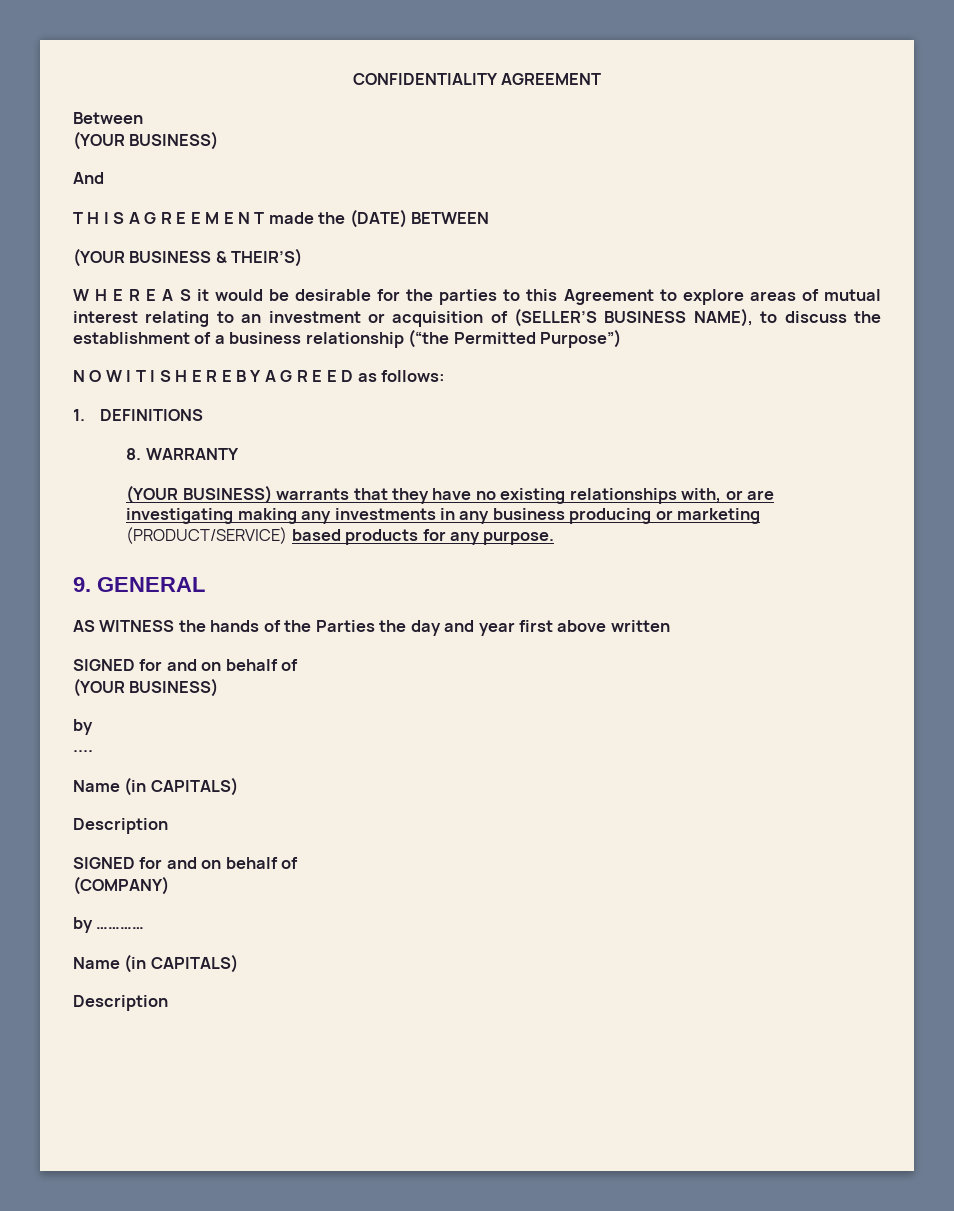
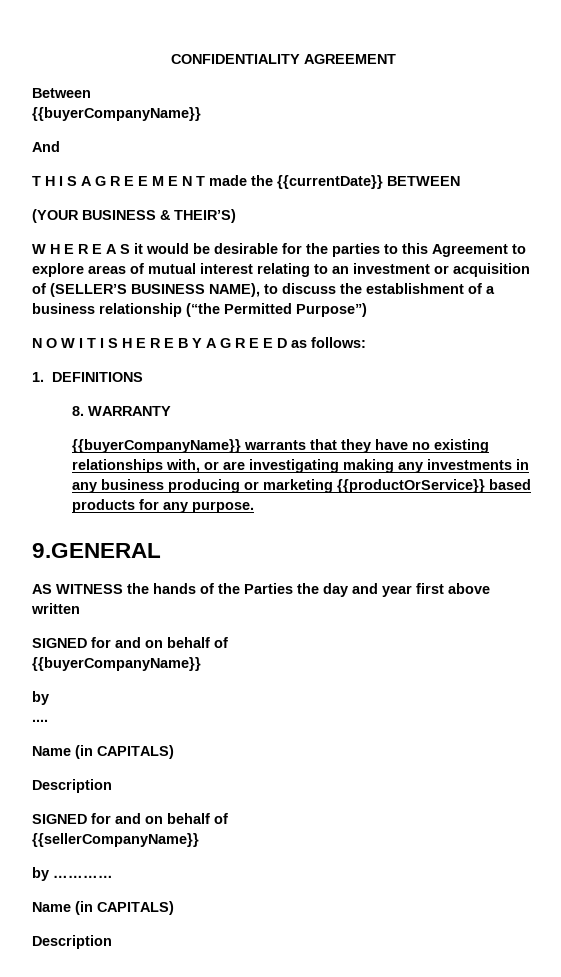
[73,131,219,150] (YOUR BUSINESS) -> [32,107,201,121] {{buyerCompanyName}}
[349,209,407,228] (DATE) -> [277,175,383,189] {{currentDate}}
[126,485,272,504] (YOUR BUSINESS) -> [72,439,242,453] {{buyerCompanyName}}
[126,527,288,544] (PRODUCT/SERVICE) -> [337,479,486,493] {{productOrService}}
[73,577,205,592] 9. GENERAL -> [32,543,161,558] 9.GENERAL
[73,678,219,697] (YOUR BUSINESS) -> [32,657,201,671] {{buyerCompanyName}}
[73,876,169,895] (COMPANY) -> [32,833,199,847] {{sellerCompanyName}}

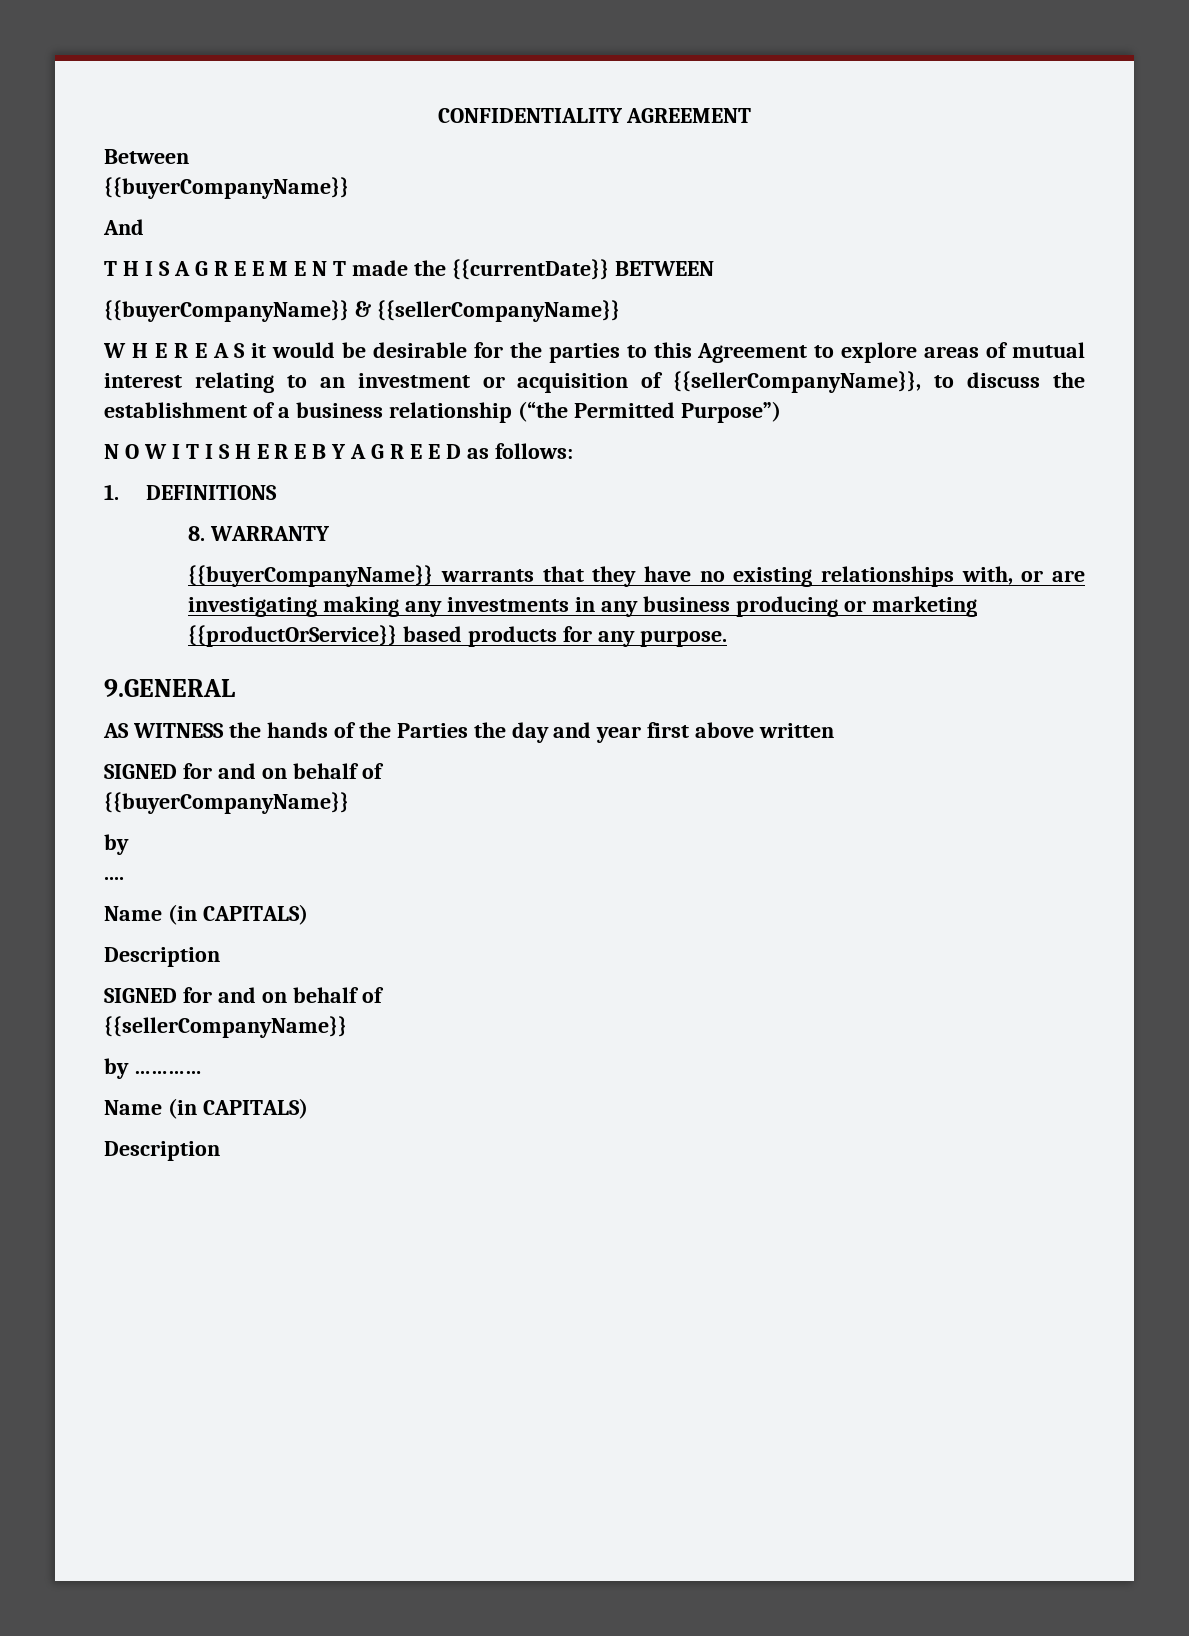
[32,209,236,223] (YOUR BUSINESS & THEIR’S) -> [104,300,620,322] {{buyerCompanyName}} & {{sellerCompanyName}}
[50,283,260,297] (SELLER’S BUSINESS NAME), -> [673,371,922,393] {{sellerCompanyName}},

